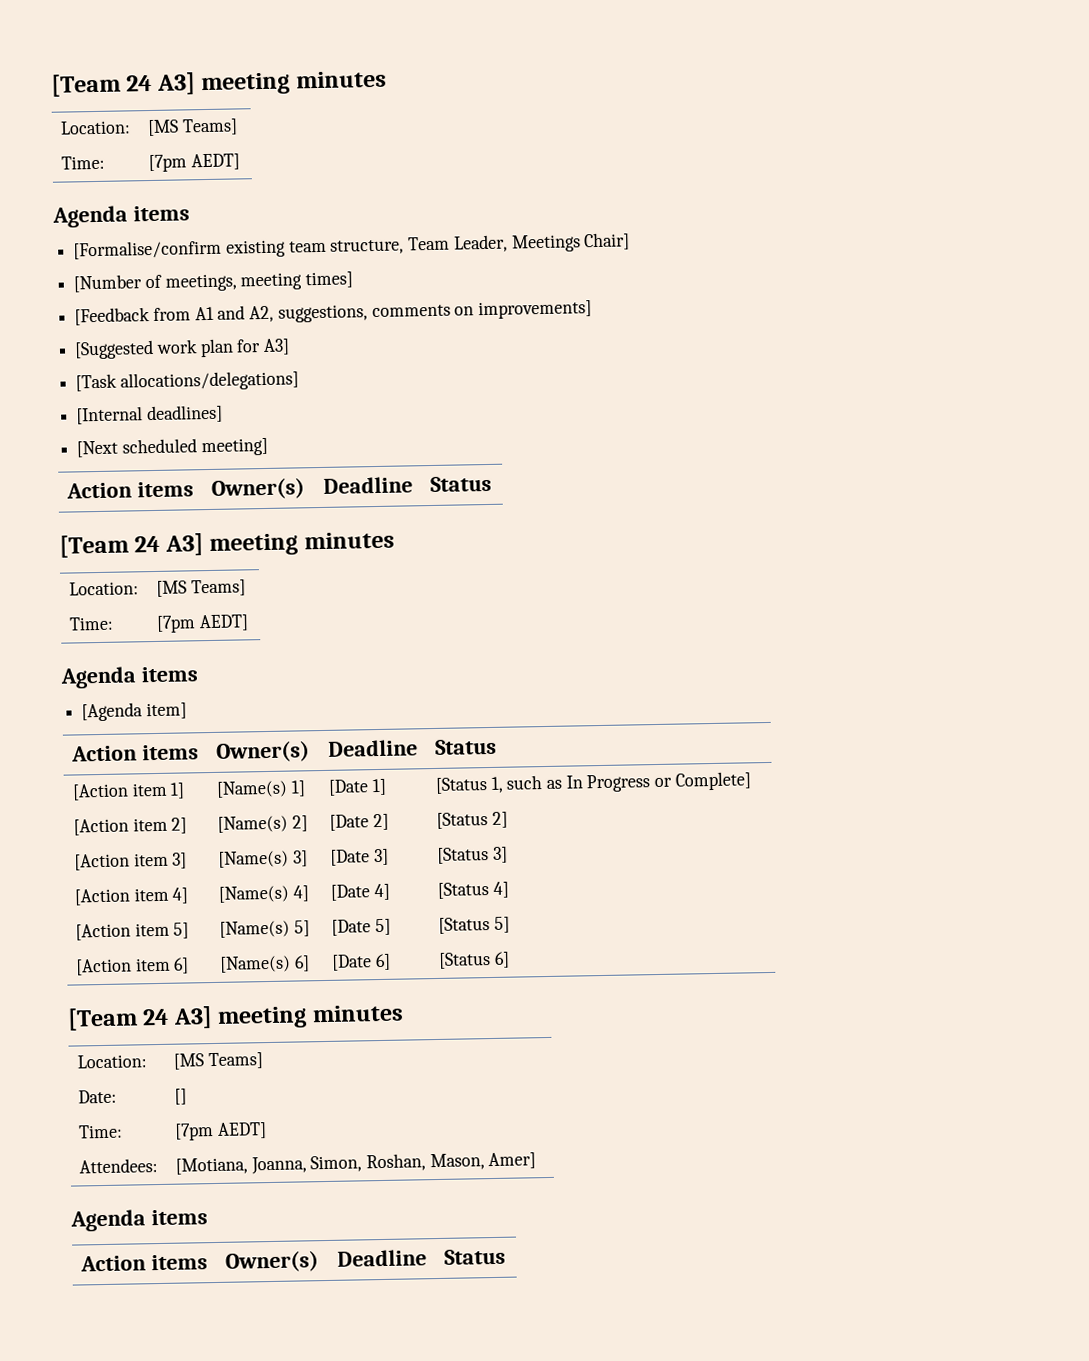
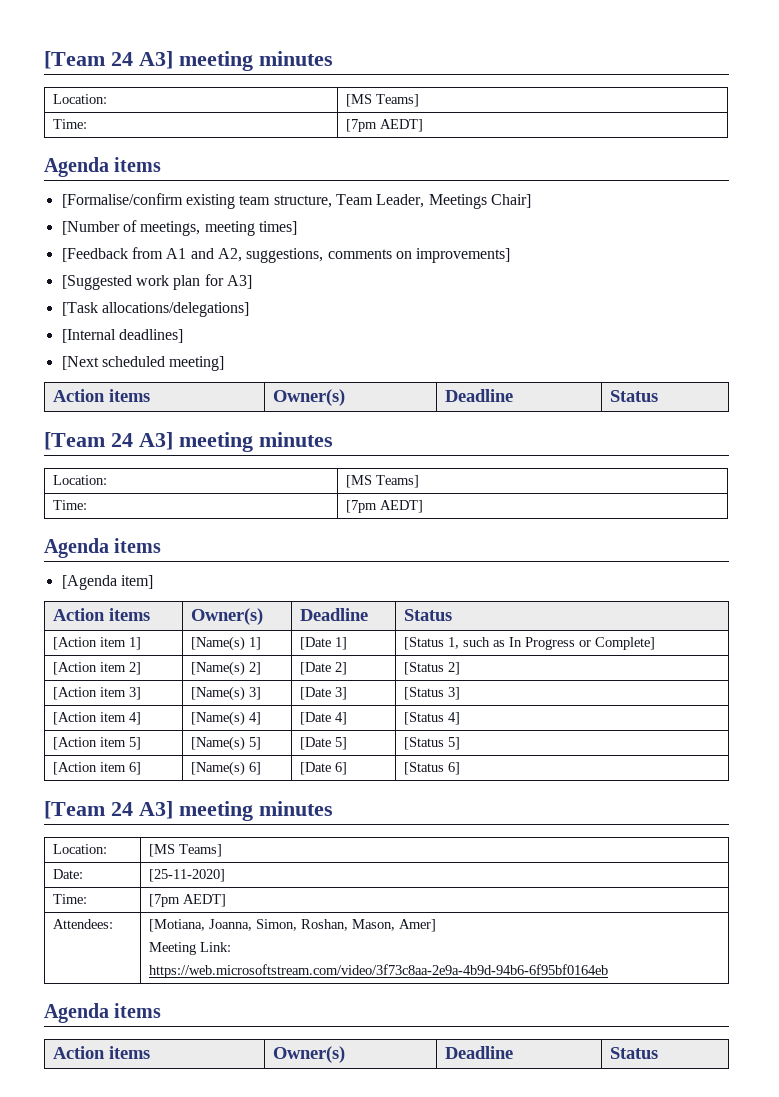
[173,1088,187,1105] [] -> [148,869,225,882] [25-11-2020]
(537, 1161) none -> [148,942,231,955] [148,964,608,978] // Meeting Link: // https://web.microsoftstream.com/video/3f73c8aa-2e9a-4b9d-94b6-6f95bf0164eb

